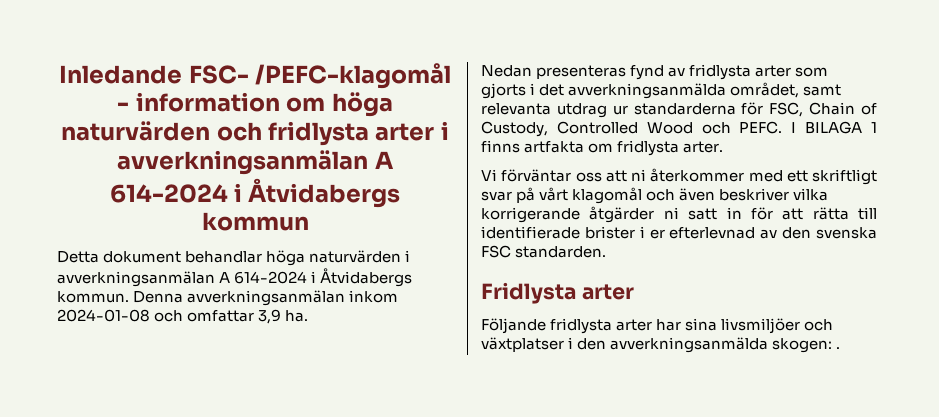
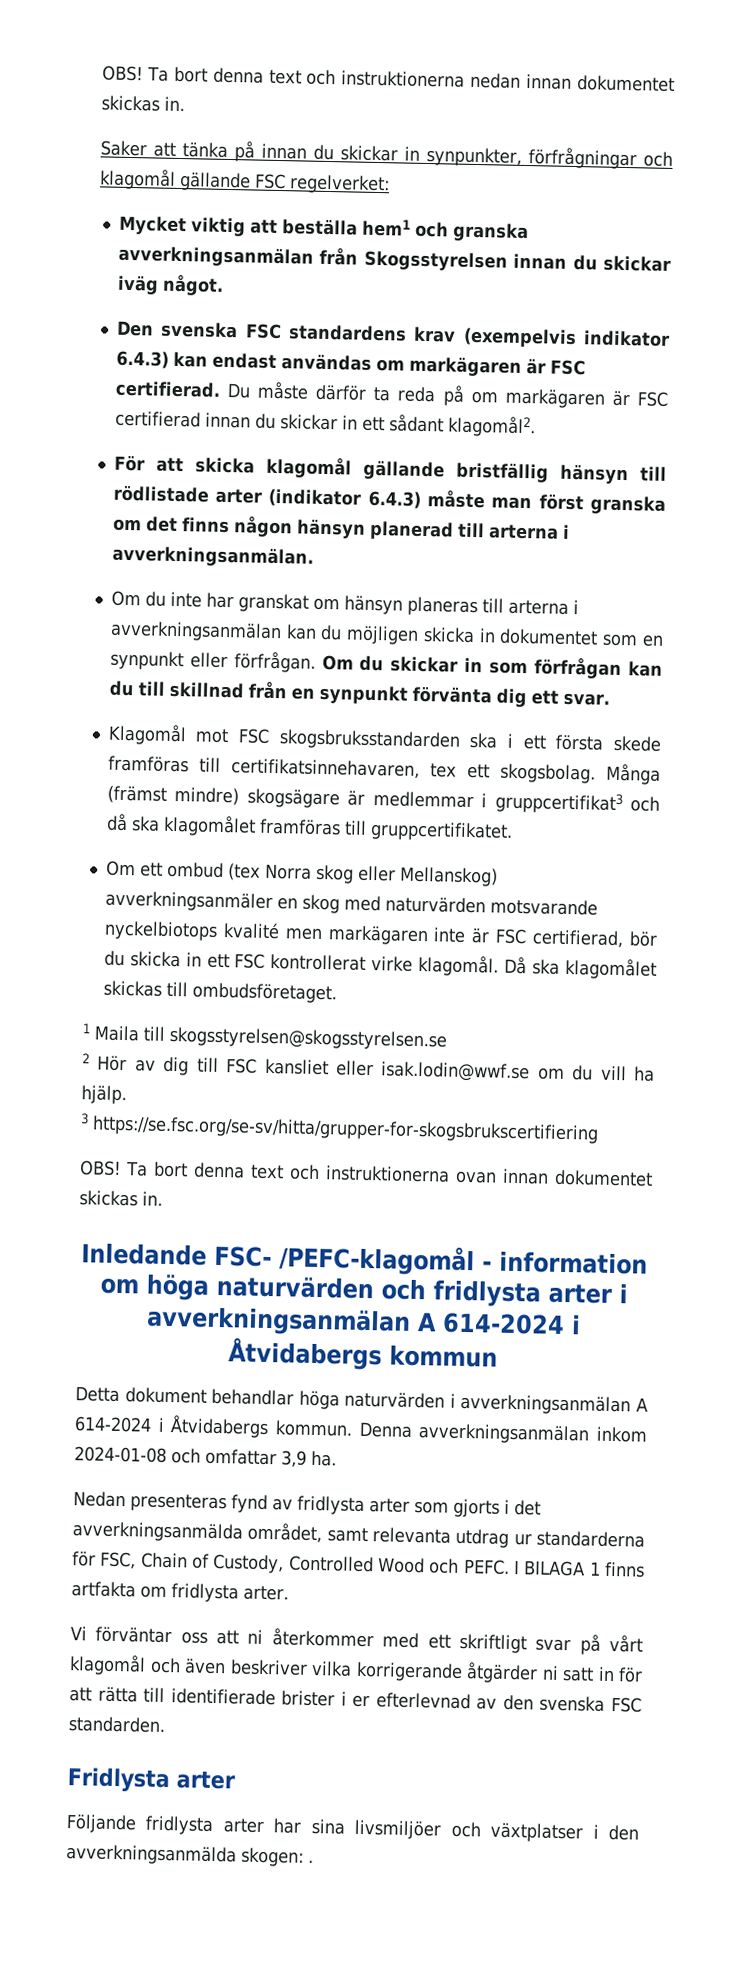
(59, 74) none -> [102,65,675,92] [101,95,185,112] [100,140,673,170] [99,168,390,195] [118,215,529,243] [117,245,671,272] [116,274,224,296] [116,320,670,349] [115,350,586,377] [114,380,669,409] [114,410,536,438] [113,455,667,485] [112,485,667,515] [112,516,570,541] [111,545,314,568] [110,590,579,617] [109,620,664,647] [109,650,663,680] [108,680,610,708] [107,723,661,752] [107,755,662,785] [106,785,661,815] [105,813,513,842] [105,860,498,887] [104,890,598,916] [103,920,658,949] [103,950,658,980] [102,980,337,1004] [82,1023,447,1051] [82,1053,655,1083] [81,1085,127,1105] [81,1113,599,1144] [79,1160,653,1187] [79,1190,163,1207] OBS! Ta bort denna text och instruktionerna nedan innan dokumentet skickas in. // Saker att tänka på innan du skickar in synpunkter, förfrågningar och klagomål gällande FSC regelverket: // Mycket viktig att beställa hem1 och granska avverkningsanmälan från Skogsstyrelsen innan du skickar iväg något. // Den svenska FSC standardens krav (exempelvis indikator 6.4.3) kan endast användas om markägaren är FSC certifierad. Du måste därför ta reda på om markägaren är FSC certifierad innan du skickar in ett sådant klagomål2. // För att skicka klagomål gällande bristfällig hänsyn till rödlistade arter (indikator 6.4.3) måste man först granska om det finns någon hänsyn planerad till arterna i avverkningsanmälan. // Om du inte har granskat om hänsyn planeras till arterna i avverkningsanmälan kan du möjligen skicka in dokumentet som en synpunkt eller förfrågan. Om du skickar in som förfrågan kan du till skillnad från en synpunkt förvänta dig ett svar. // Klagomål mot FSC skogsbruksstandarden ska i ett första skede framföras till certifikatsinnehavaren, tex ett skogsbolag. Många (främst mindre) skogsägare är medlemmar i gruppcertifikat3 och då ska klagomålet framföras till gruppcertifikatet. // Om ett ombud (tex Norra skog eller Mellanskog) avverkningsanmäler en skog med naturvärden motsvarande nyckelbiotops kvalité men markägaren inte är FSC certifierad, bör du skicka in ett FSC kontrollerat virke klagomål. Då ska klagomålet skickas till ombudsföretaget. // 1 Maila till skogsstyrelsen@skogsstyrelsen.se // 2 Hör av dig till FSC kansliet eller isak.lodin@wwf.se om du vill ha hjälp. // 3 https://se.fsc.org/se-sv/hitta/grupper-for-skogsbrukscertifiering // OBS! Ta bort denna text och instruktionerna ovan innan dokumentet skickas in. //

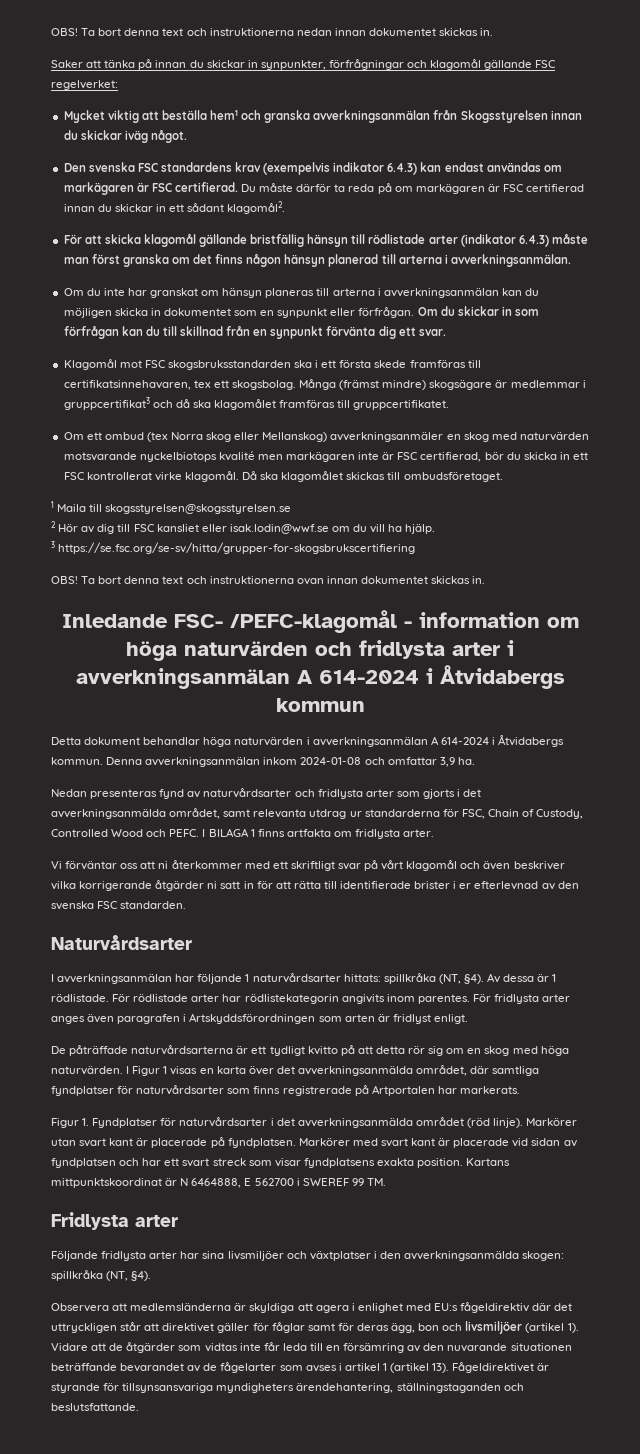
(293, 1504) none -> [203,788,315,798] naturvårdsarter och
(166, 1724) none -> [51,935,192,950] [51,973,557,984] [51,994,571,1004] [51,1013,468,1024] [51,1045,569,1056] [51,1065,540,1076] [51,1085,520,1096] [51,1117,578,1128] [51,1137,577,1148] [51,1158,511,1168] [51,1178,386,1188] // Naturvårdsarter // I avverkningsanmälan har följande 1 naturvårdsarter hittats: spillkråka (NT, §4). Av dessa är 1 rödlistade. För rödlistade arter har rödlistekategorin angivits inom parentes. För fridlysta arter anges även paragrafen i Artskyddsförordningen som arten är fridlyst enligt. // De påträffade naturvårdsarterna är ett tydligt kvitto på att detta rör sig om en skog med höga naturvärden. I Figur 1 visas en karta över det avverkningsanmälda området, där samtliga fyndplatser för naturvårdsarter som finns registrerade på Artportalen har markerats. // Figur 1. Fyndplatser för naturvårdsarter i det avverkningsanmälda området (röd linje). Markörer utan svart kant är placerade på fyndplatsen. Markörer med svart kant är placerade vid sidan av fyndplatsen och har ett svart streck som visar fyndplatsens exakta position. Kartans mittpunktskoordinat är N 6464888, E 562700 i SWEREF 99 TM.
[308,1859,314,1864] . -> [51,1270,152,1281] [51,1302,573,1313] [51,1321,579,1334] [51,1342,572,1353] [51,1362,550,1373] [51,1383,524,1393] [51,1403,139,1411] spillkråka (NT, §4). // Observera att medlemsländerna är skyldiga att agera i enlighet med EU:s fågeldirektiv där det uttryckligen står att direktivet gäller för fåglar samt för deras ägg, bon och livsmiljöer (artikel 1). Vidare att de åtgärder som vidtas inte får leda till en försämring av den nuvarande situationen beträffande bevarandet av de fågelarter som avses i artikel 1 (artikel 13). Fågeldirektivet är styrande för tillsynsansvariga myndigheters ärendehantering, ställningstaganden och beslutsfattande.

